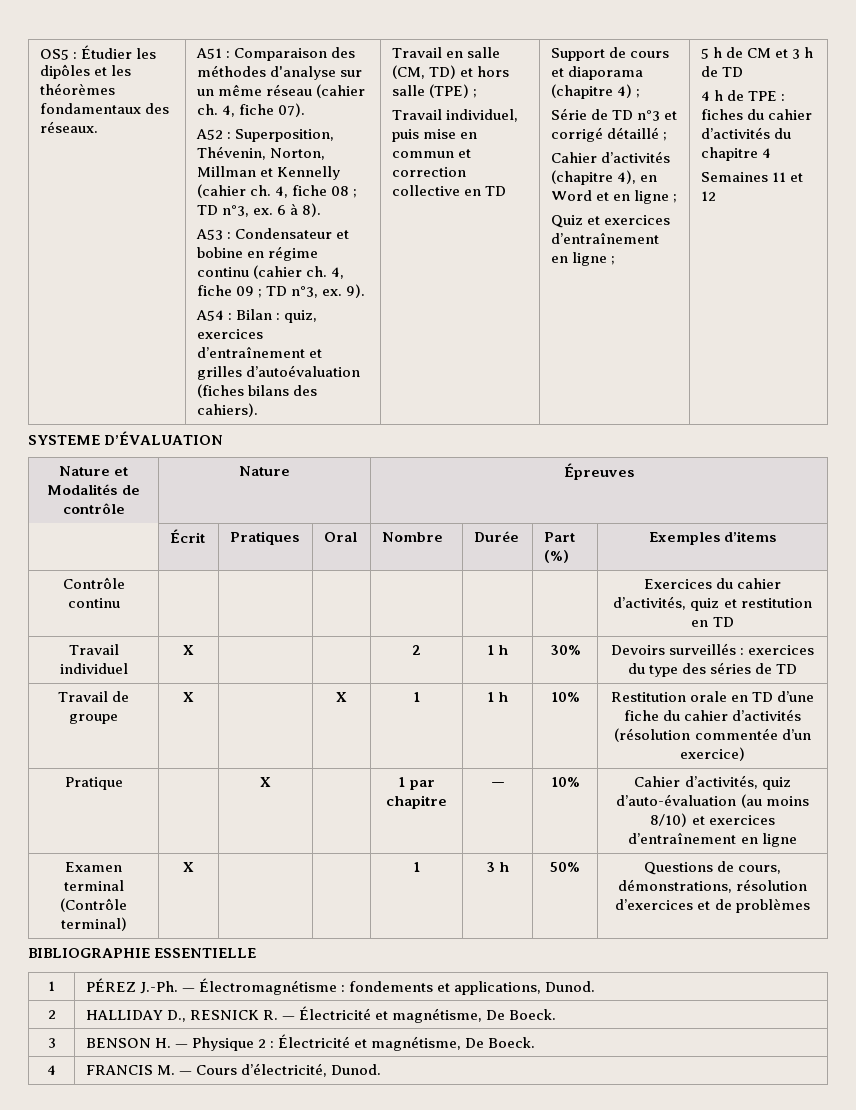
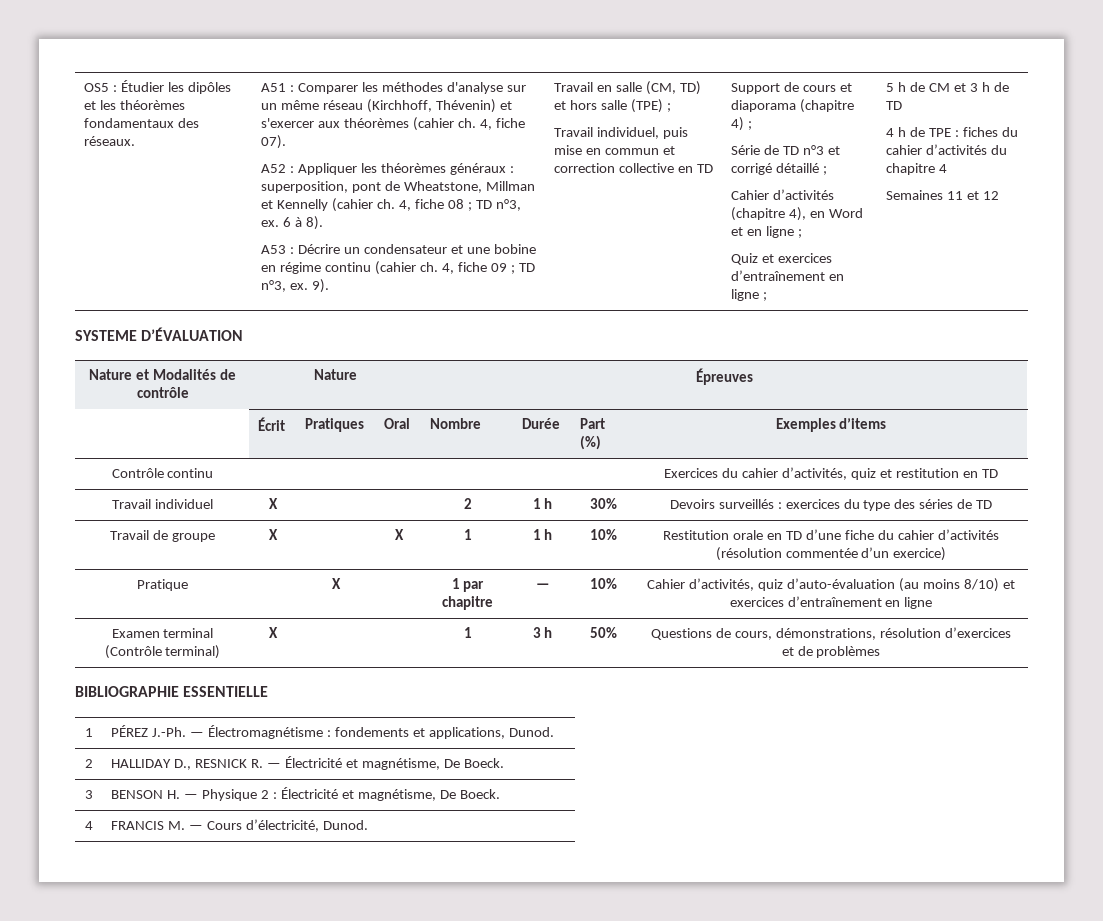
[234,47,356,61] Comparaison des -> [298,82,379,94] Comparer les
(313, 90) none -> [367,99,513,113] [261,118,410,128] (Kirchhoff, Thévenin) et s'exercer aux théorèmes
[235,129,335,142] [196,146,325,160] Superposition, Thévenin, Norton, -> [298,163,514,175] [261,181,483,193] Appliquer les théorèmes généraux : superposition, pont de Wheatstone,
[235,228,350,239] Condensateur et -> [298,244,490,254] Décrire un condensateur et une
[195,309,318,323] [196,329,263,339] [196,347,322,358] [196,365,360,380] [196,384,318,398] [196,403,258,417] // A54 : Bilan : quiz, exercices d’entraînement et grilles d’autoévaluation (fiches bilans des cahiers). -> (330, 286) none

